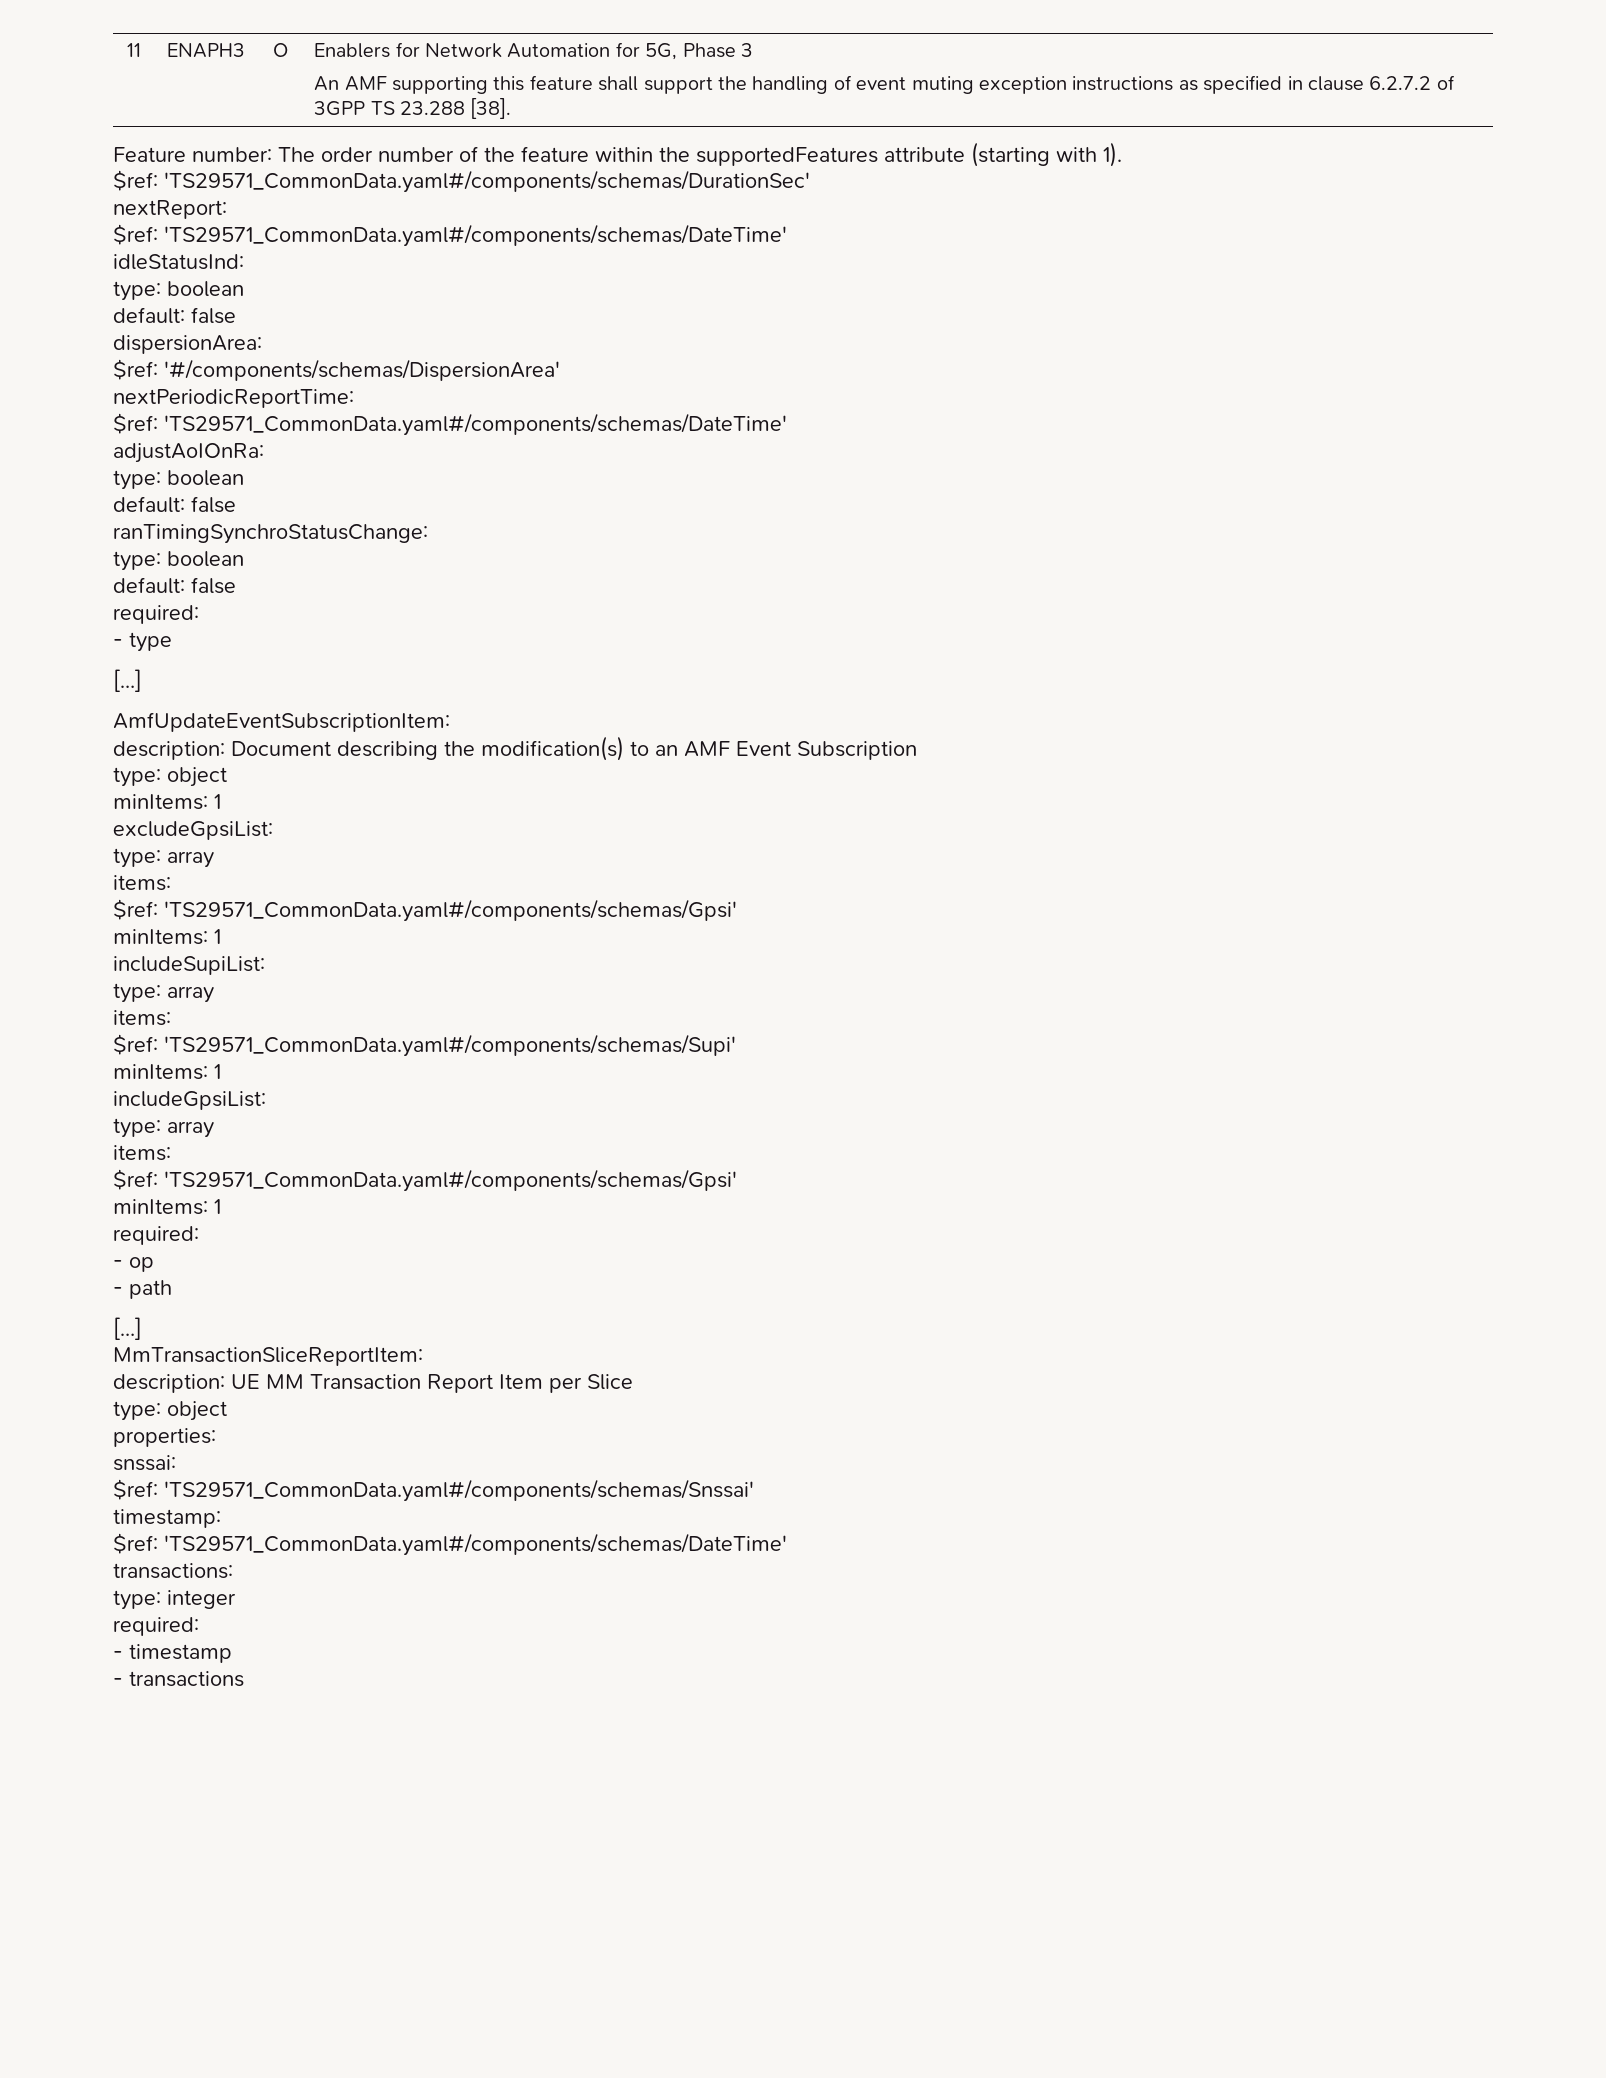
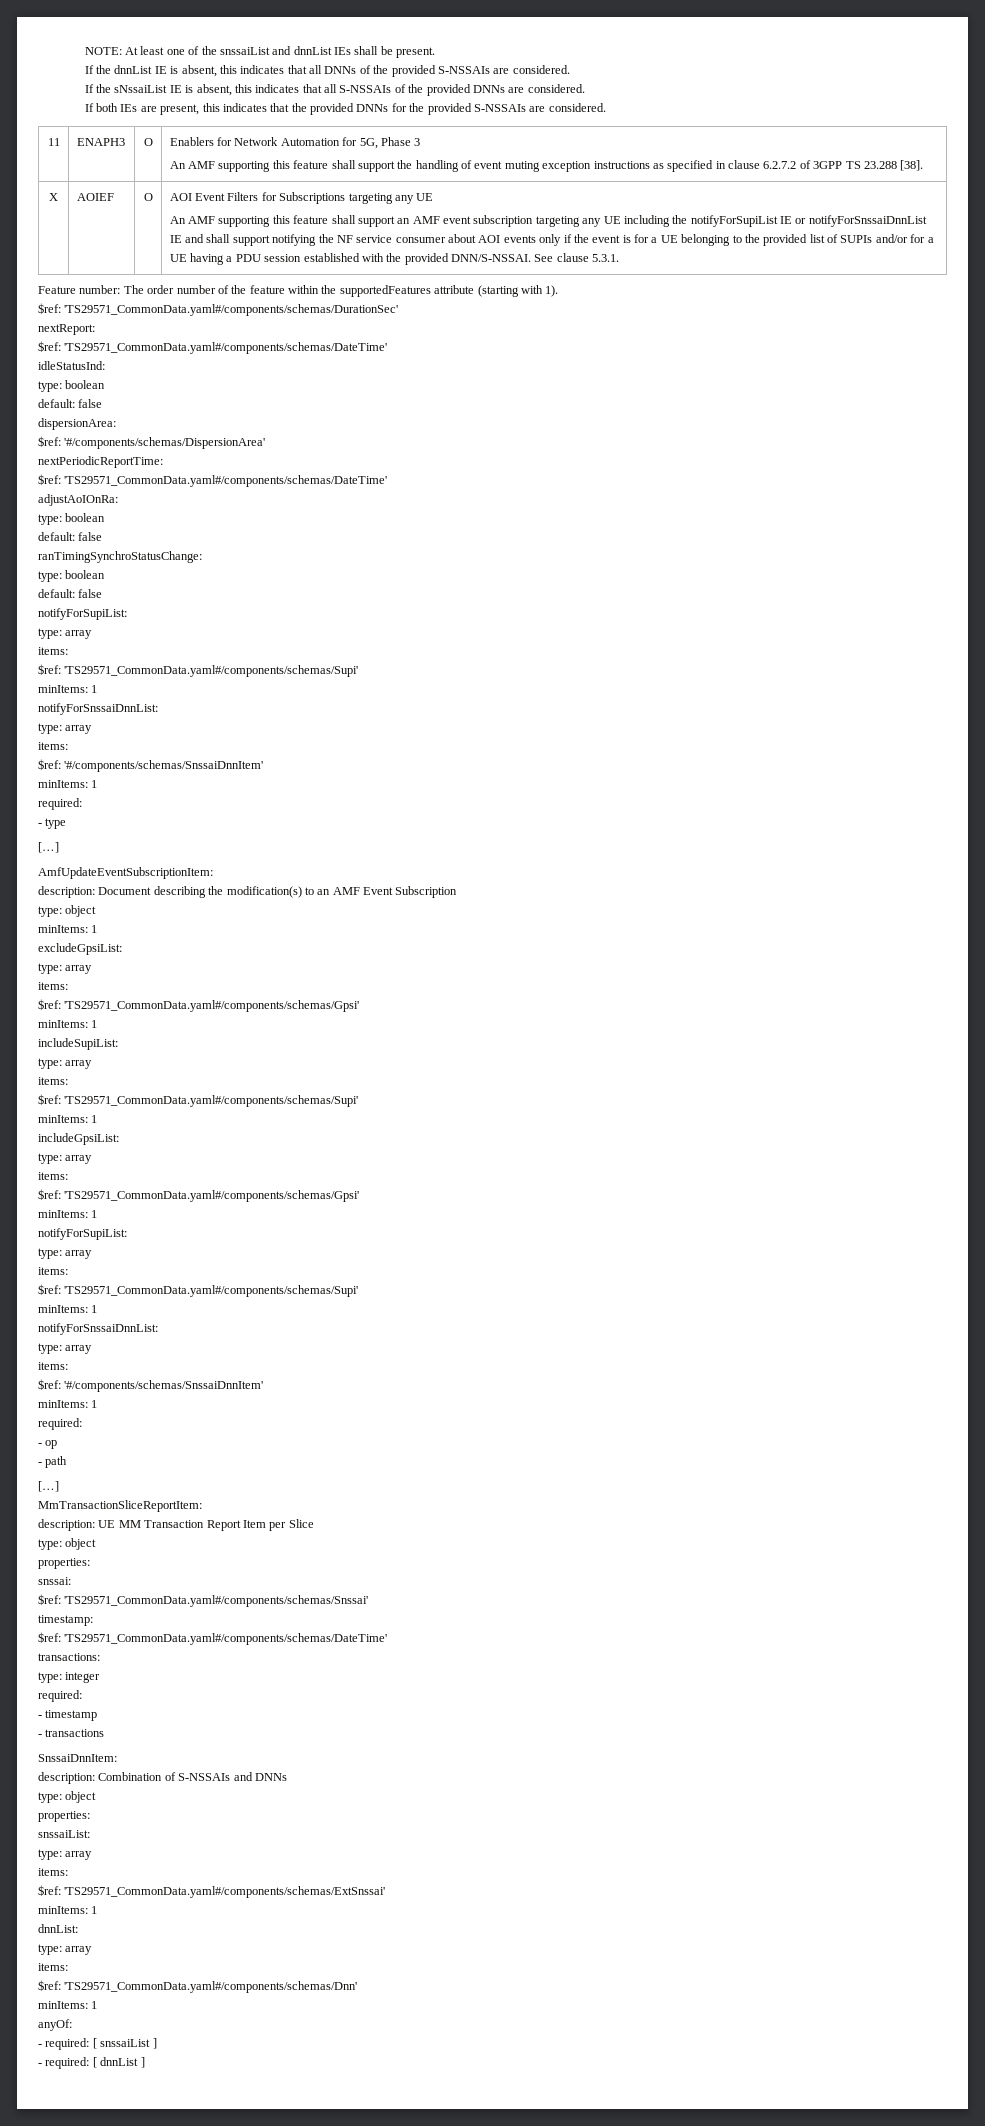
(127, 50) none -> [84,46,436,58] [84,65,570,77] [84,84,585,96] [84,103,606,115] NOTE: At least one of the snssaiList and dnnList IEs shall be present. // If the dnnList IE is absent, this indicates that all DNNs of the provided S-NSSAIs are considered. // If the sNssaiList IE is absent, this indicates that all S-NSSAIs of the provided DNNs are considered. // If both IEs are present, this indicates that the provided DNNs for the provided S-NSSAIs are considered. //
(512, 108) none -> [49,193,58,201] [76,193,114,201] [143,193,153,201] [169,192,434,204] [169,215,927,227] [169,234,934,246] [169,253,620,265] // X | AOIEF | O | AOI Event Filters for Subscriptions targeting any UE // An AMF supporting this feature shall support an AMF event subscription targeting any UE including the notifyForSupiList IE or notifyForSnssaiDnnList IE and shall support notifying the NF service consumer about AOI events only if the event is for a UE belonging to the provided list of SUPIs and/or for a UE having a PDU session established with the provided DNN/S-NSSAI. See clause 5.3.1.
(236, 585) none -> [38,608,127,620] [38,628,93,639] [38,647,68,655] [38,664,359,677] [38,685,98,693] [38,703,158,715] [38,723,93,734] [38,742,68,750] [38,759,264,772] [38,780,98,788] // notifyForSupiList: // type: array // items: // $ref: 'TS29571_CommonData.yaml#/components/schemas/Supi' // minItems: 1 // notifyForSnssaiDnnList: // type: array // items: // $ref: '#/components/schemas/SnssaiDnnItem' // minItems: 1
(221, 1206) none -> [38,1228,127,1240] [38,1248,93,1259] [38,1267,68,1275] [38,1284,359,1297] [38,1305,98,1313] [38,1323,158,1335] [38,1343,93,1354] [38,1362,68,1370] [38,1379,264,1392] [38,1400,98,1408] // notifyForSupiList: // type: array // items: // $ref: 'TS29571_CommonData.yaml#/components/schemas/Supi' // minItems: 1 // notifyForSnssaiDnnList: // type: array // items: // $ref: '#/components/schemas/SnssaiDnnItem' // minItems: 1
(244, 1679) none -> [38,1754,117,1762] [38,1772,287,1784] [38,1791,97,1803] [38,1811,90,1822] [38,1830,90,1838] [38,1849,93,1860] [38,1868,68,1876] [38,1885,386,1898] [38,1906,98,1914] [38,1924,78,1933] [38,1944,93,1955] [38,1963,68,1971] [38,1980,358,1993] [38,2001,98,2009] [38,2019,72,2031] [38,2038,157,2050] [38,2057,145,2069] // SnssaiDnnItem: // description: Combination of S-NSSAIs and DNNs // type: object // properties: // snssaiList: // type: array // items: // $ref: 'TS29571_CommonData.yaml#/components/schemas/ExtSnssai' // minItems: 1 // dnnList: // type: array // items: // $ref: 'TS29571_CommonData.yaml#/components/schemas/Dnn' // minItems: 1 // anyOf: // - required: [ snssaiList ] // - required: [ dnnList ]

